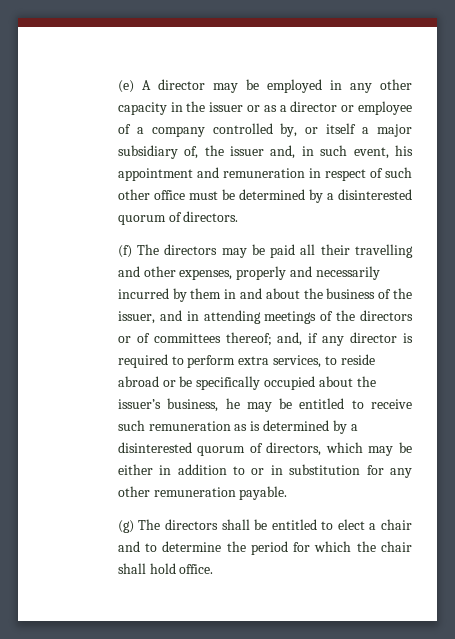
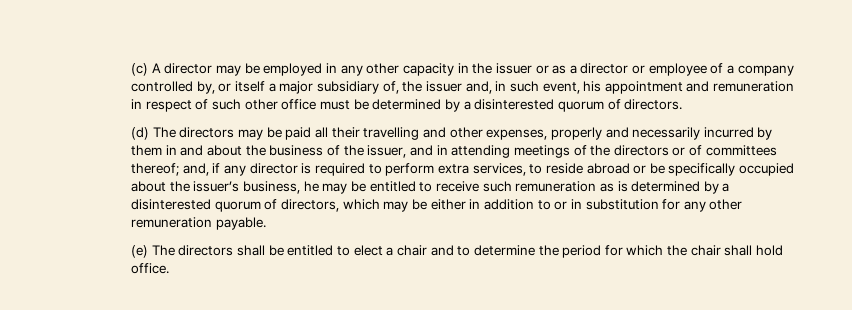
[117,80,134,93] (e) -> [131,63,149,76] (c)
[117,245,132,258] (f) -> [131,127,150,140] (d)
[117,520,134,533] (g) -> [131,245,149,258] (e)

